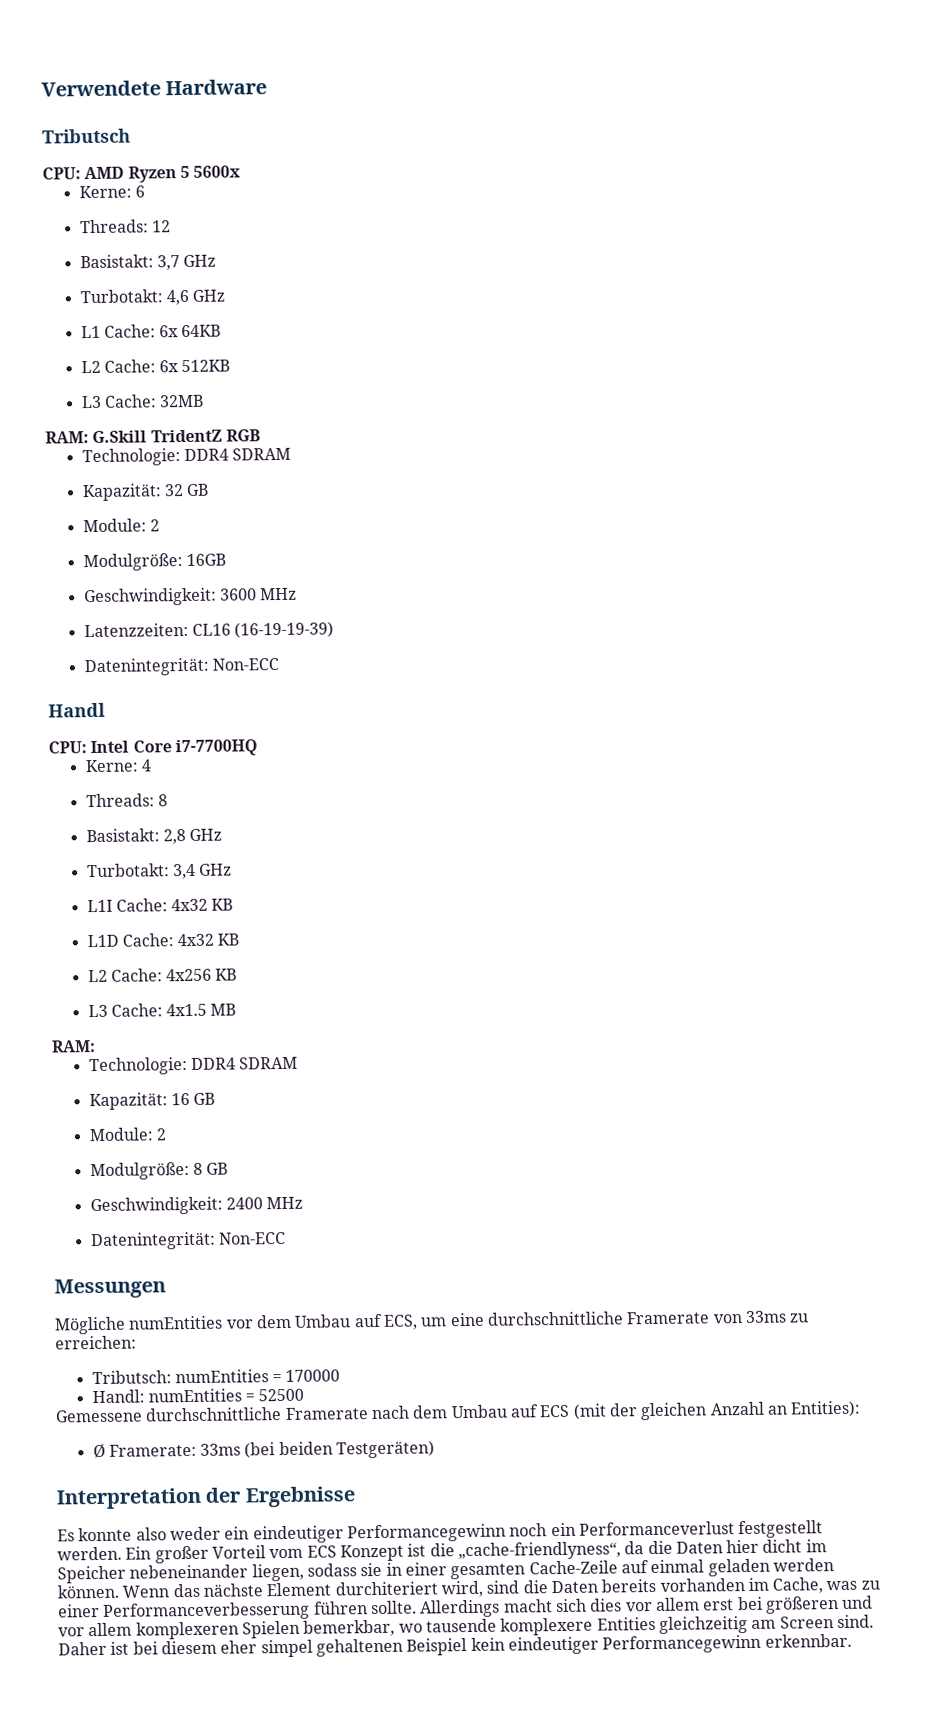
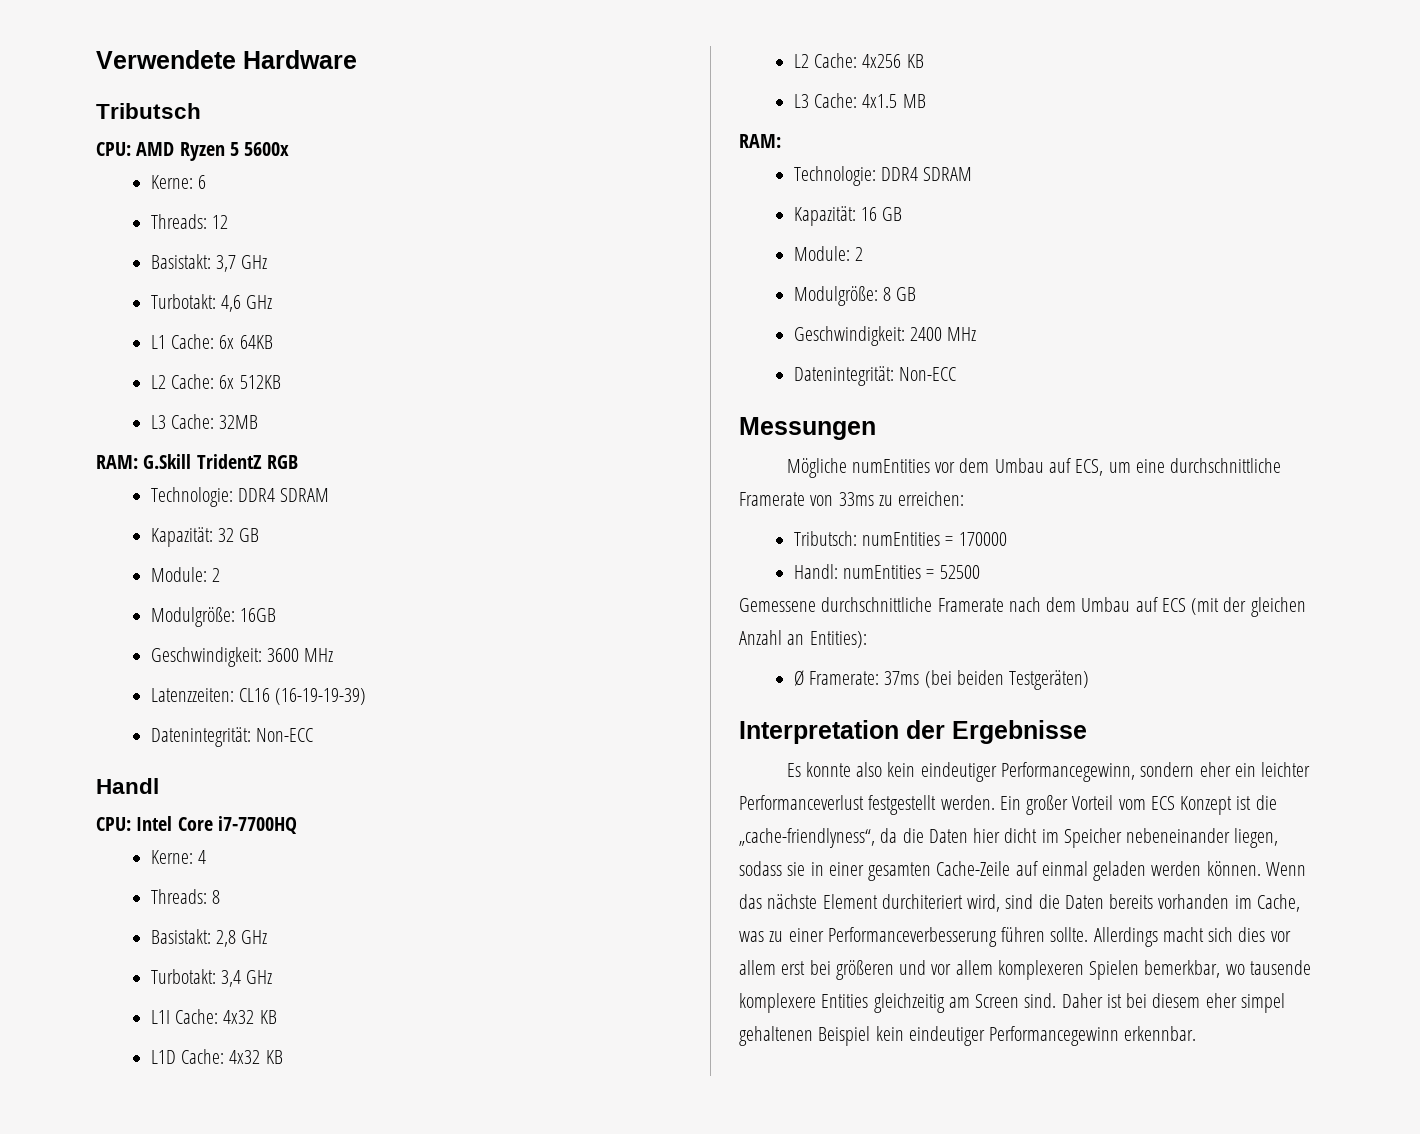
[200,1443,242,1456] 33ms -> [884,671,920,685] 37ms
[169,1522,576,1544] weder ein eindeutiger Performancegewinn noch ein -> [887,762,1311,782] kein eindeutiger Performancegewinn, sondern eher ein leichter

